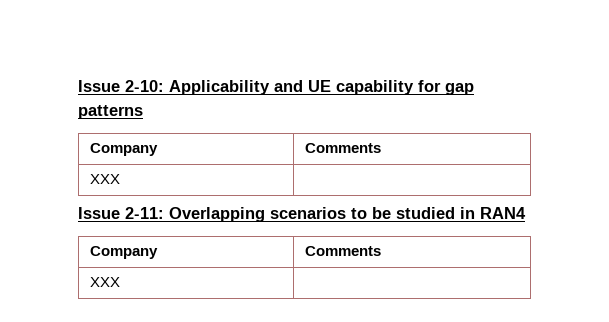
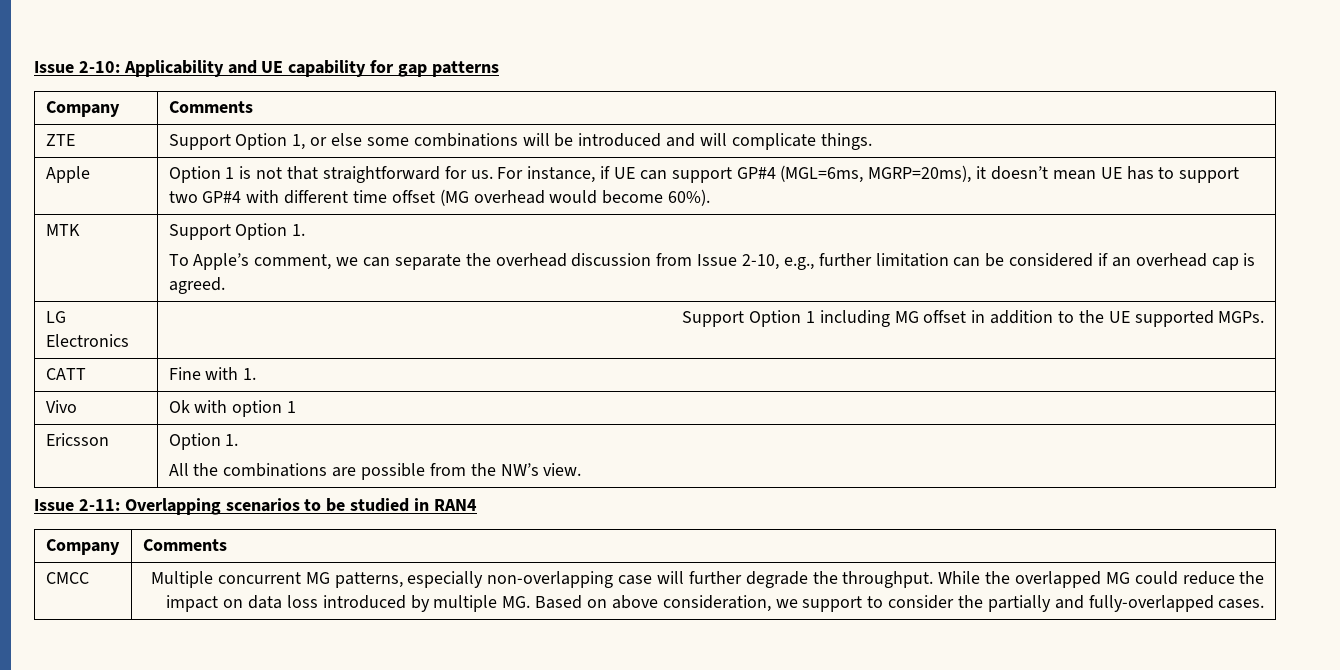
[90,174,121,184] XXX | -> [45,134,75,146] [168,133,872,150] [45,166,90,183] [168,165,1240,183] [168,189,711,206] [45,224,80,236] [168,223,306,240] [168,253,1256,270] [168,277,225,294] [45,311,66,323] [45,334,129,347] [682,310,1265,327] [45,368,86,380] [168,367,257,380] [45,400,77,413] [168,400,297,417] [45,433,109,446] [168,433,239,450] [168,463,582,480] ZTE | Support Option 1, or else some combinations will be introduced and will complicate things. // Apple | Option 1 is not that straightforward for us. For instance, if UE can support GP#4 (MGL=6ms, MGRP=20ms), it doesn’t mean UE has to support two GP#4 with different time offset (MG overhead would become 60%). // MTK | Support Option 1. // To Apple’s comment, we can separate the overhead discussion from Issue 2-10, e.g., further limitation can be considered if an overhead cap is agreed. // LG Electronics | Support Option 1 including MG offset in addition to the UE supported MGPs. // CATT | Fine with 1. // Vivo | Ok with option 1 // Ericsson | Option 1. // All the combinations are possible from the NW’s view.
[90,277,121,287] XXX | -> [45,572,89,584] [150,571,1265,588] [166,595,1265,612] CMCC | Multiple concurrent MG patterns, especially non-overlapping case will further degrade the throughput. While the overlapped MG could reduce the impact on data loss introduced by multiple MG. Based on above consideration, we support to consider the partially and fully-overlapped cases.

